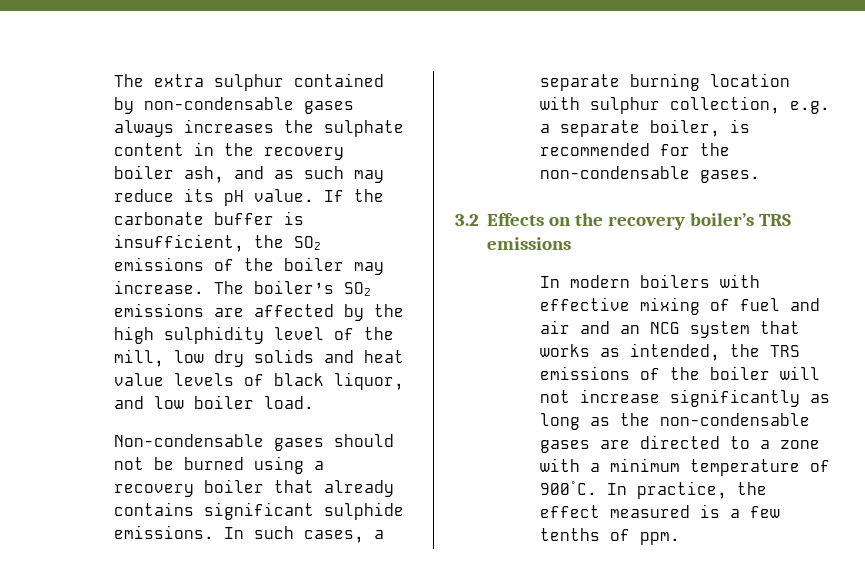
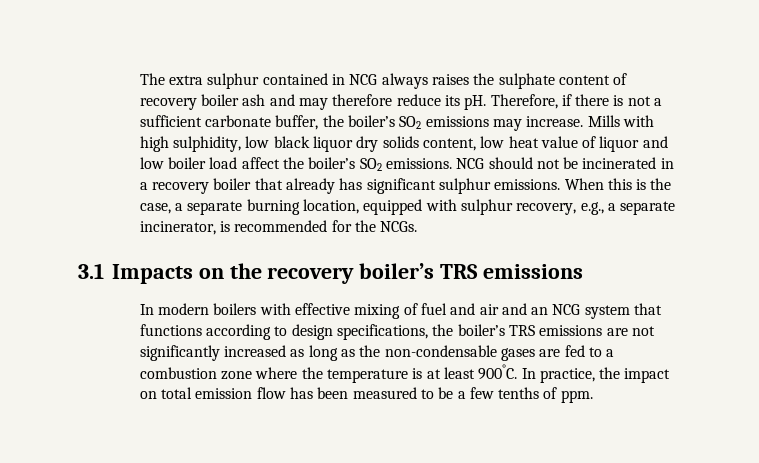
[113,97,354,114] [113,119,404,137] [113,142,344,160] [113,165,384,183] [113,188,384,206] [113,211,304,225] [113,234,321,252] [113,257,384,275] [113,280,371,296] [113,303,404,321] [113,326,394,344] [113,349,404,367] [113,372,404,390] [113,395,314,409] [113,434,324,451] by non-condensable gases always increases the sulphate content in the recovery boiler ash, and as such may reduce its pH value. If the carbonate buffer is insufficient, the SO2 emissions of the boiler may increase. The boiler’s SO2 emissions are affected by the high sulphidity level of the mill, low dry solids and heat value levels of black liquor, and low boiler load. // Non-condensable gases -> [331,73,628,89] [139,94,663,110] [139,115,654,131] [139,136,668,152] [139,157,485,171] in NCG always raises the sulphate content of recovery boiler ash and may therefore reduce its pH. Therefore, if there is not a sufficient carbonate buffer, the boiler’s SO2 emissions may increase. Mills with high sulphidity, low black liquor dry solids content, low heat value of liquor and low boiler load affect the boiler’s SO2 emissions. NCG
[183,456,304,474] burned using -> [582,157,674,169] incinerated in
[113,502,404,520] [113,525,384,543] [539,73,790,91] [539,96,830,114] [539,119,720,137] contains significant sulphide emissions. In such cases, a separate burning location with sulphur collection, e.g. a separate boiler, -> [339,178,672,194] [139,199,676,215] [139,221,216,235] has significant sulphur emissions. When this is the case, a separate burning location, equipped with sulphur recovery, e.g., a separate incinerator,
[539,166,760,183] [455,213,544,226] non-condensable gases. // 3.2 Effects -> [380,221,418,232] [78,263,193,284] NCGs. // 3.1 Impacts
[539,343,800,361] [539,366,820,380] [539,389,800,407] works as intended, the TRS emissions of the boiler will not increase significantly -> [139,324,655,340] [139,345,286,361] functions according to design specifications, the boiler’s TRS emissions are not significantly increased
[639,435,720,449] directed -> [564,345,585,357] fed
[779,440,820,449] [539,458,830,476] [539,481,767,499] [539,504,720,518] zone with a minimum temperature of 900°C. In practice, the effect measured is -> [139,364,671,383] [139,387,454,399] combustion zone where the temperature is at least 900°C. In practice, the impact on total emission flow has been measured to be

